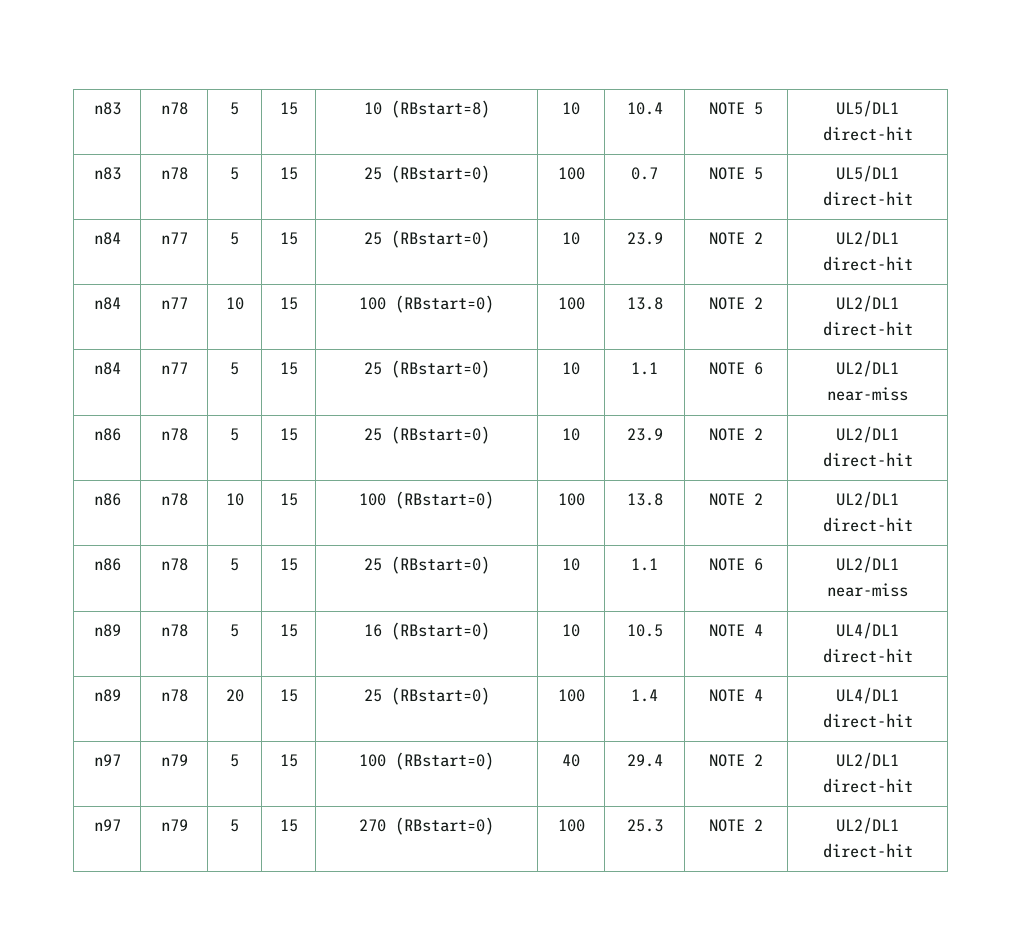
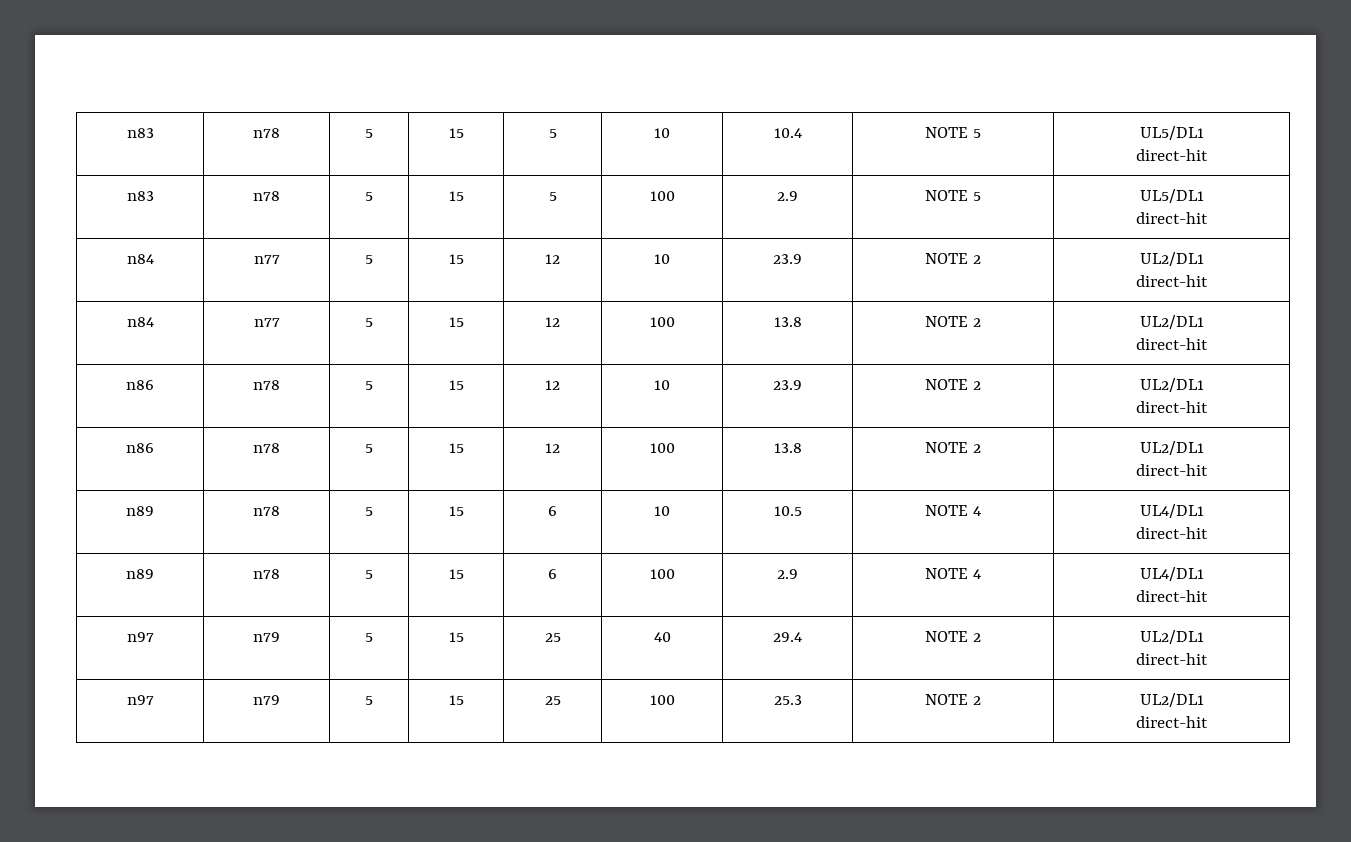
[93,102,121,115] [160,102,188,115] [230,102,239,115] [279,102,298,115] [363,100,490,118] n83 | n78 | 5 | 15 | 10 (RBstart=8) -> [126,128,154,138] [253,128,280,138] [365,129,373,138] [448,128,464,138] [548,129,557,138] n83 | n78 | 5 | 15 | 5
[363,165,490,183] [557,167,585,180] [631,167,658,180] 25 (RBstart=0) | 100 | 0.7 -> [548,192,557,201] [649,191,675,201] [777,191,798,201] 5 | 100 | 2.9
[363,230,490,248] 25 (RBstart=0) -> [545,254,560,264] 12
[225,297,244,310] [279,297,298,310] [359,295,494,313] [557,297,585,310] [626,297,663,310] [709,297,763,310] [836,295,899,312] [822,321,913,336] [93,362,121,375] [160,362,188,374] [230,362,239,375] [279,362,298,375] [363,360,490,378] [562,362,580,375] [631,362,658,375] [709,362,763,375] [836,360,899,377] [827,387,908,401] [93,428,121,441] [160,428,188,441] [230,428,239,441] [279,428,298,441] [363,426,490,444] [562,428,580,441] [626,428,663,441] [709,428,763,441] [836,426,899,443] [822,452,913,467] [93,493,121,506] [160,493,188,506] [225,493,244,506] [279,493,298,506] [359,491,494,509] 10 | 15 | 100 (RBstart=0) | 100 | 13.8 | NOTE 2 | UL2/DL1 // direct-hit // n84 | n77 | 5 | 15 | 25 (RBstart=0) | 10 | 1.1 | NOTE 6 | UL2/DL1 // near-miss // n86 | n78 | 5 | 15 | 25 (RBstart=0) | 10 | 23.9 | NOTE 2 | UL2/DL1 // direct-hit // n86 | n78 | 10 | 15 | 100 (RBstart=0) -> [365,318,373,327] [448,317,464,327] [545,317,560,327] 5 | 15 | 12
[363,556,490,574] [562,558,580,571] [631,558,658,571] [709,558,763,571] [836,556,899,573] [827,583,908,597] [93,624,121,637] [160,624,188,637] [230,624,239,637] [279,624,298,637] [363,622,490,640] 25 (RBstart=0) | 10 | 1.1 | NOTE 6 | UL2/DL1 // near-miss // n89 | n78 | 5 | 15 | 16 (RBstart=0) -> [545,380,560,390] [654,380,670,390] [773,380,802,390] [925,379,981,390] [1139,378,1204,392] [1136,401,1208,413] [126,443,154,453] [253,443,280,453] [365,444,373,453] [448,443,464,453] [545,443,560,453] [649,443,675,453] [773,443,802,453] [925,442,981,453] [1139,441,1204,455] [1136,464,1208,476] [126,506,154,516] [253,506,280,516] [365,507,373,516] [448,506,464,516] [548,506,557,516] 12 | 10 | 23.9 | NOTE 2 | UL2/DL1 // direct-hit // n86 | n78 | 5 | 15 | 12 | 100 | 13.8 | NOTE 2 | UL2/DL1 // direct-hit // n89 | n78 | 5 | 15 | 6
[225,689,244,702] [279,689,298,702] [363,687,490,705] [557,689,585,702] [631,689,658,702] 20 | 15 | 25 (RBstart=0) | 100 | 1.4 -> [365,570,373,579] [448,569,464,579] [548,569,557,579] [649,569,675,579] [777,569,798,579] 5 | 15 | 6 | 100 | 2.9
[359,752,494,770] 100 (RBstart=0) -> [544,633,561,642] 25
[359,817,494,835] 270 (RBstart=0) -> [544,696,561,705] 25

